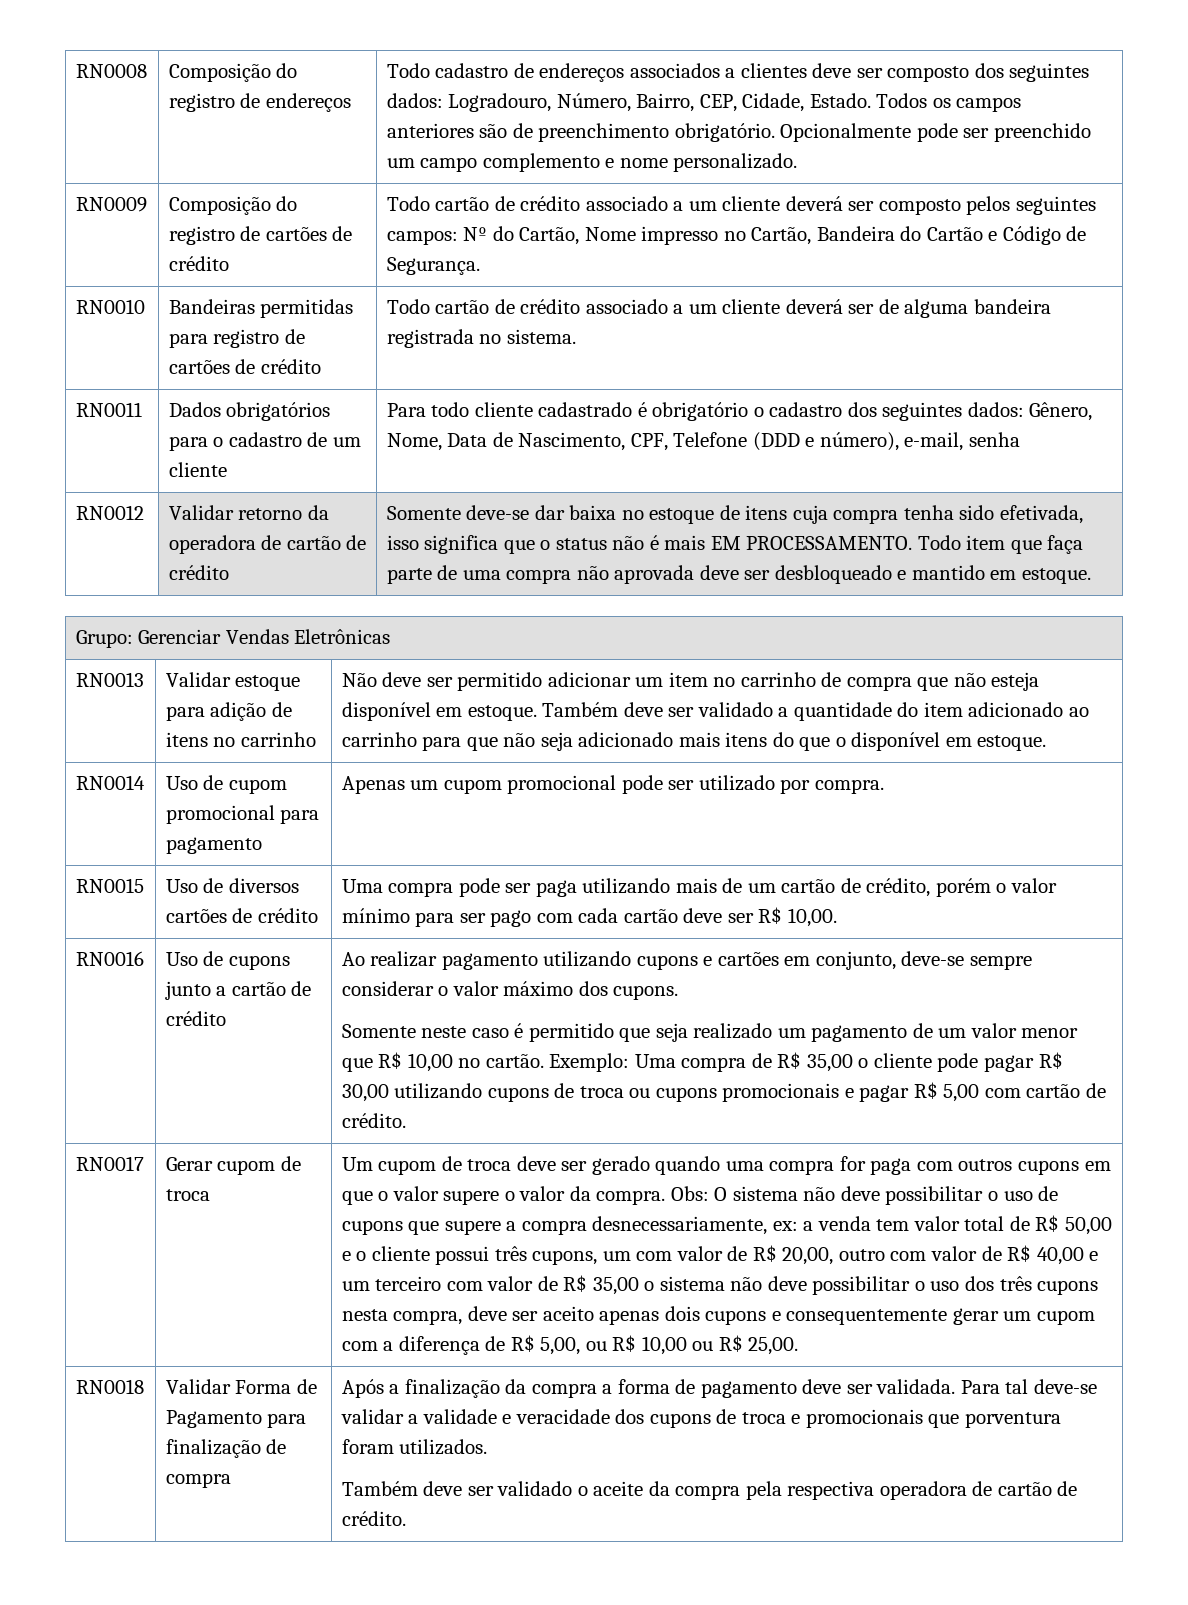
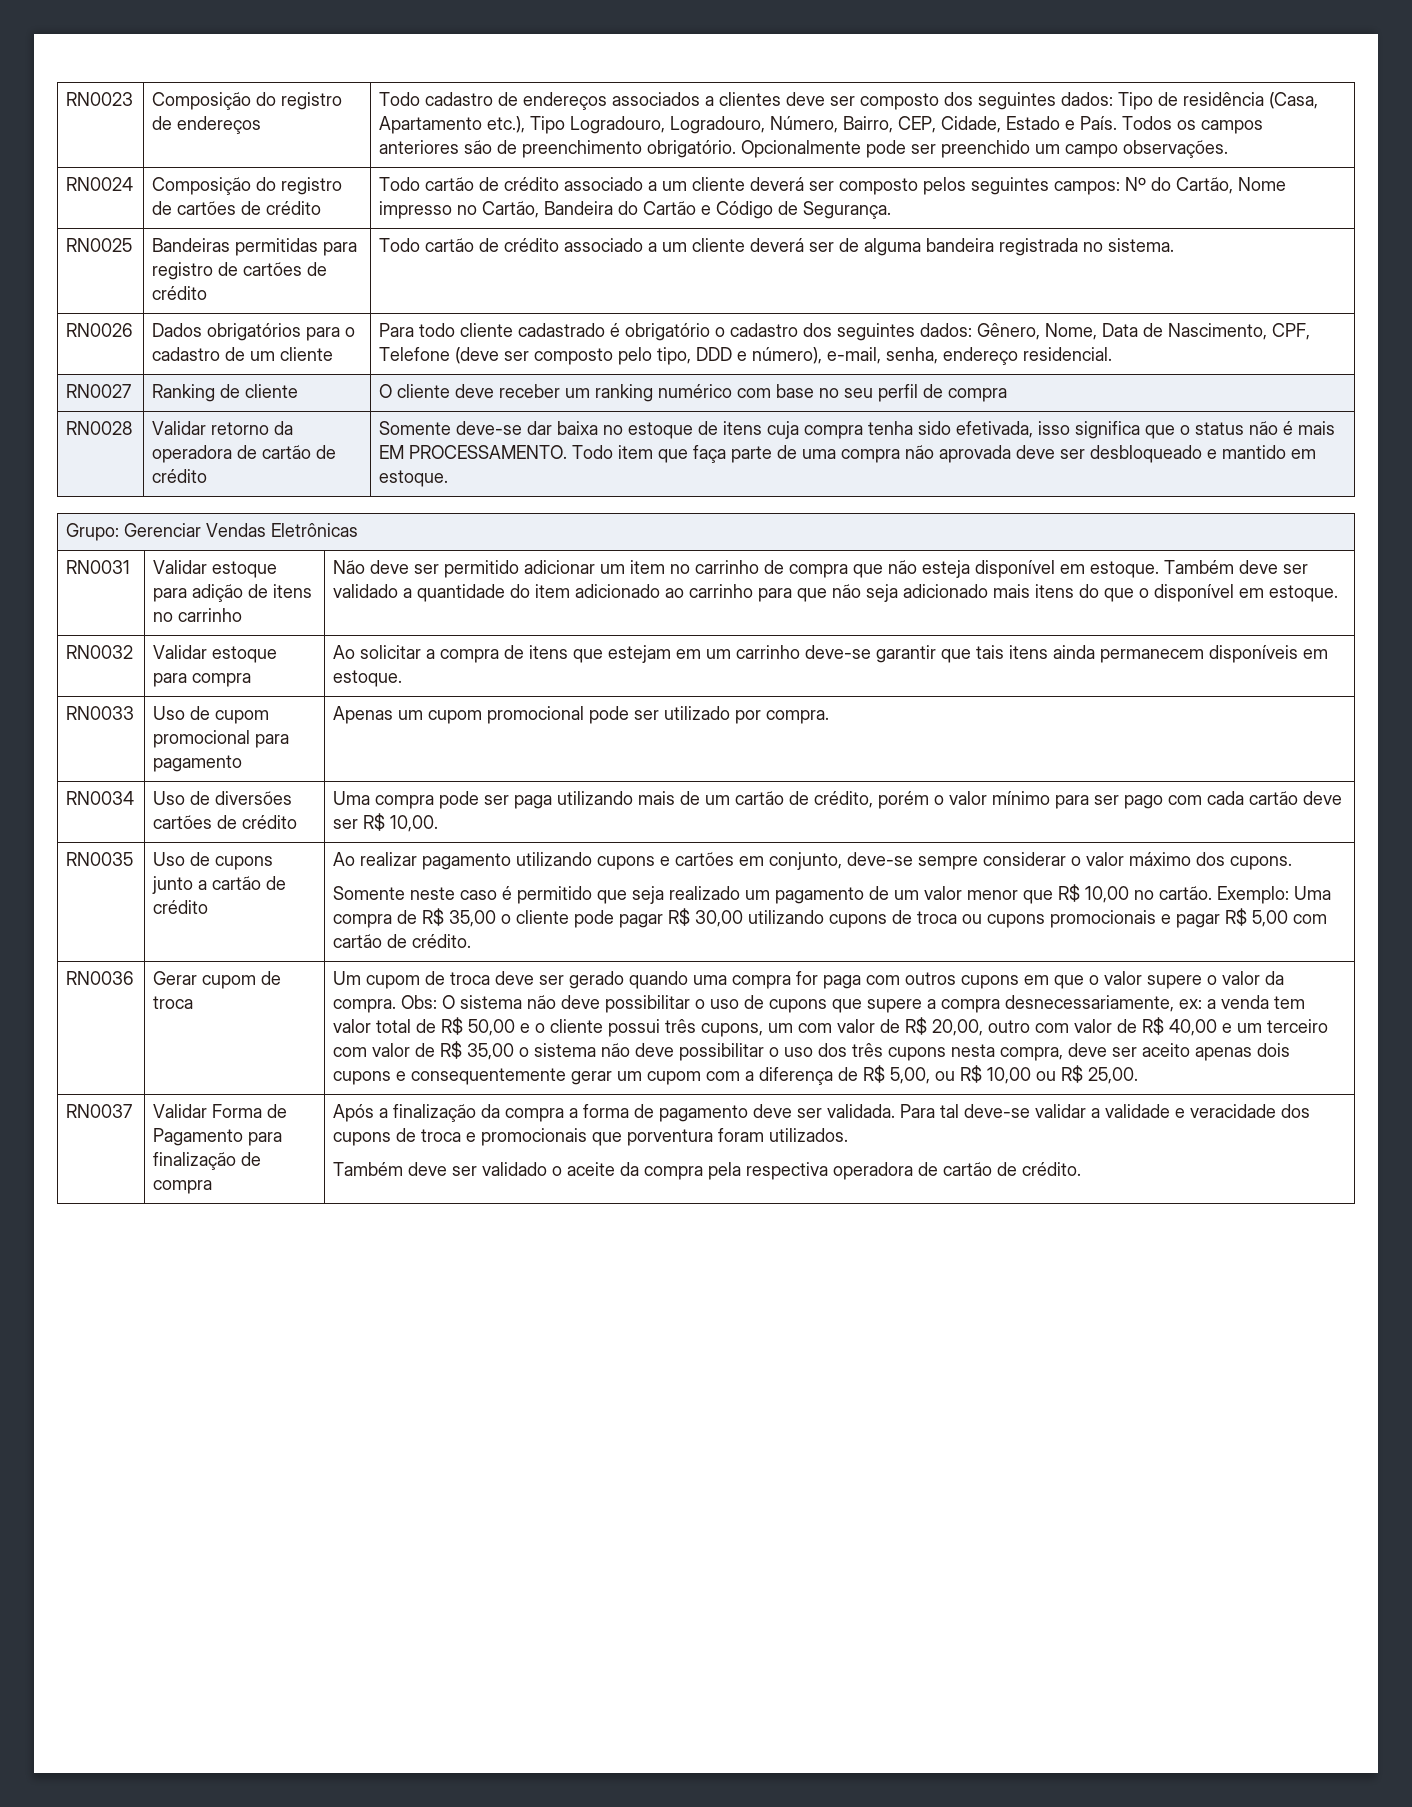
[75,64,147,78] RN0008 -> [66,92,134,106] RN0023
(443, 100) none -> [1118,92,1319,110] [379,116,666,134] Tipo de residência (Casa, Apartamento etc.), Tipo Logradouro,
[809,93,871,108] Estado. -> [1006,116,1118,130] Estado e País.
[482,153,798,172] [75,197,147,212] complemento e nome personalizado. // RN0009 -> [1123,140,1229,158] [66,177,134,191] observações. // RN0024
[75,299,145,314] RN0010 -> [66,238,133,252] RN0025
[75,402,142,417] RN0011 -> [66,323,134,337] RN0026
[752,432,1020,451] [75,505,144,520] (DDD e número), e-mail, senha // RN0012 -> [455,347,1113,365] [66,384,132,398] [152,384,299,402] [379,384,1008,402] [66,421,133,435] (deve ser composto pelo tipo, DDD e número), e-mail, senha, endereço residencial. // RN0027 | Ranking de cliente | O cliente deve receber um ranking numérico com base no seu perfil de compra // RN0028
[75,672,144,687] RN0013 -> [66,560,131,574] RN0031
[75,775,145,790] RN0014 -> [66,645,134,659] [153,645,278,663] [153,673,252,687] [333,645,1329,663] [333,670,403,687] [66,706,135,720] RN0032 | Validar estoque para compra | Ao solicitar a compra de itens que estejam em um carrinho deve-se garantir que tais itens ainda permanecem disponíveis em estoque. // RN0033
[75,878,144,893] [165,878,299,893] RN0015 | Uso de diversos -> [66,791,135,805] [153,791,293,805] RN0034 | Uso de diversões
[75,951,144,966] RN0016 -> [66,852,134,866] RN0035
[75,1156,144,1171] RN0017 -> [66,971,135,985] RN0036
[75,1379,144,1394] RN0018 -> [66,1104,133,1118] RN0037

